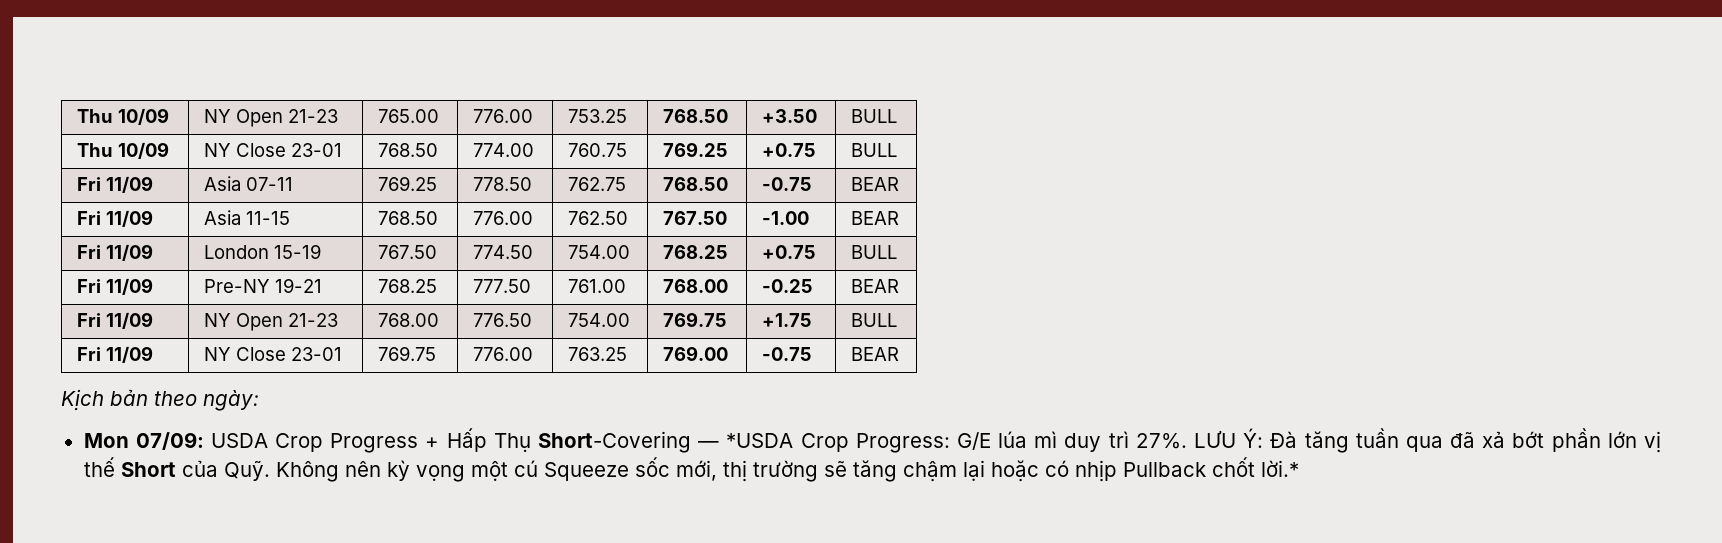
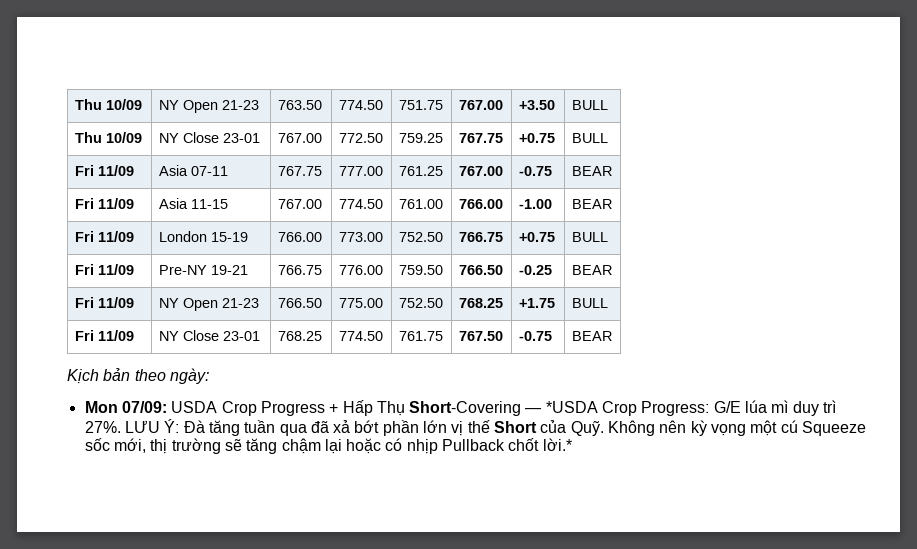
[378,109,440,123] [473,109,534,123] [568,109,628,123] [663,109,729,123] 765.00 | 776.00 | 753.25 | 768.50 -> [277,100,322,110] [338,100,383,110] [398,100,443,110] [458,100,503,110] 763.50 | 774.50 | 751.75 | 767.00
[378,143,439,157] [473,143,535,157] [568,143,628,157] [663,142,729,157] 768.50 | 774.00 | 760.75 | 769.25 -> [277,133,322,143] [338,133,383,143] [398,133,443,143] [458,133,503,143] 767.00 | 772.50 | 759.25 | 767.75
[378,176,438,191] [473,177,533,191] [568,177,627,191] [663,177,729,191] 769.25 | 778.50 | 762.75 | 768.50 -> [277,166,322,176] [338,166,383,176] [398,166,443,176] [458,166,503,176] 767.75 | 777.00 | 761.25 | 767.00
[378,211,439,225] [473,211,534,225] [568,211,629,225] [663,211,728,225] 768.50 | 776.00 | 762.50 | 767.50 -> [277,199,322,209] [338,199,383,209] [398,199,443,209] [458,199,503,209] 767.00 | 774.50 | 761.00 | 766.00
[378,245,438,259] [473,245,534,259] [568,245,631,259] [663,245,729,259] 767.50 | 774.50 | 754.00 | 768.25 -> [277,232,322,242] [338,232,383,242] [398,232,443,242] [458,232,503,242] 766.00 | 773.00 | 752.50 | 766.75
[378,279,438,293] [473,279,532,293] [568,279,627,293] [663,279,729,293] 768.25 | 777.50 | 761.00 | 768.00 -> [277,265,322,275] [338,265,383,275] [398,265,443,275] [458,265,503,275] 766.75 | 776.00 | 759.50 | 766.50
[378,313,440,327] [473,313,533,327] [568,313,631,327] [663,312,728,327] 768.00 | 776.50 | 754.00 | 769.75 -> [277,298,322,308] [338,298,383,308] [398,298,443,308] [458,298,503,308] 766.50 | 775.00 | 752.50 | 768.25
[378,346,437,361] [473,347,534,361] [568,347,628,361] [663,346,729,361] 769.75 | 776.00 | 763.25 | 769.00 -> [277,331,322,341] [338,331,383,341] [398,331,443,341] [458,331,503,341] 768.25 | 774.50 | 761.75 | 767.50

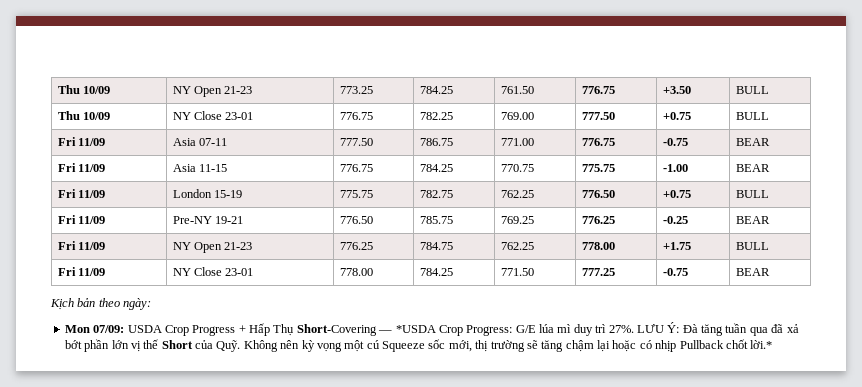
[277,100,322,110] [338,100,383,110] [398,100,443,110] [458,100,503,110] 763.50 | 774.50 | 751.75 | 767.00 -> [339,86,373,94] [419,86,453,94] [500,86,534,94] [581,86,615,94] 773.25 | 784.25 | 761.50 | 776.75
[277,133,322,143] [338,133,383,143] [398,133,443,143] [458,133,503,143] 767.00 | 772.50 | 759.25 | 767.75 -> [339,112,373,120] [419,112,453,120] [500,112,534,120] [581,112,615,120] 776.75 | 782.25 | 769.00 | 777.50
[277,166,322,176] [338,166,383,176] [398,166,443,176] [458,166,503,176] 767.75 | 777.00 | 761.25 | 767.00 -> [339,138,373,146] [419,138,453,146] [500,138,534,146] [581,138,615,146] 777.50 | 786.75 | 771.00 | 776.75
[277,199,322,209] [338,199,383,209] [398,199,443,209] [458,199,503,209] 767.00 | 774.50 | 761.00 | 766.00 -> [339,164,373,172] [419,164,453,172] [500,164,534,172] [581,164,615,172] 776.75 | 784.25 | 770.75 | 775.75
[277,232,322,242] [338,232,383,242] [398,232,443,242] [458,232,503,242] 766.00 | 773.00 | 752.50 | 766.75 -> [339,190,373,198] [419,190,453,198] [500,190,534,198] [581,190,615,198] 775.75 | 782.75 | 762.25 | 776.50
[277,265,322,275] [338,265,383,275] [398,265,443,275] [458,265,503,275] 766.75 | 776.00 | 759.50 | 766.50 -> [339,216,373,224] [419,216,453,224] [500,216,534,224] [581,216,615,224] 776.50 | 785.75 | 769.25 | 776.25
[277,298,322,308] [338,298,383,308] [398,298,443,308] [458,298,503,308] 766.50 | 775.00 | 752.50 | 768.25 -> [339,242,373,250] [419,242,453,250] [500,242,534,250] [581,242,615,250] 776.25 | 784.75 | 762.25 | 778.00
[277,331,322,341] [338,331,383,341] [398,331,443,341] [458,331,503,341] 768.25 | 774.50 | 761.75 | 767.50 -> [339,268,373,276] [419,268,453,276] [500,268,534,276] [581,268,615,276] 778.00 | 784.25 | 771.50 | 777.25

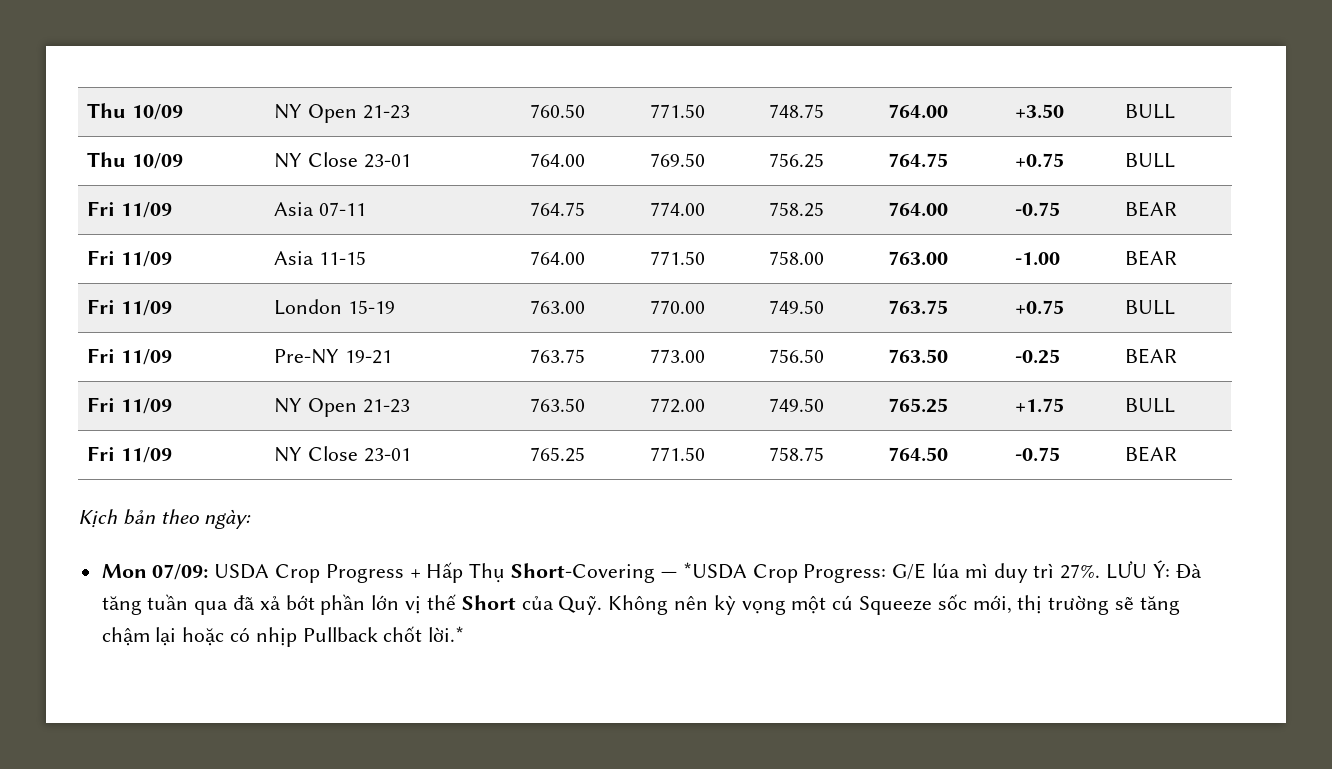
[339,86,373,94] [419,86,453,94] [500,86,534,94] [581,86,615,94] 773.25 | 784.25 | 761.50 | 776.75 -> [530,104,586,118] [650,104,706,118] [769,104,825,118] [888,104,949,119] 760.50 | 771.50 | 748.75 | 764.00
[339,112,373,120] [419,112,453,120] [500,112,534,120] [581,112,615,120] 776.75 | 782.25 | 769.00 | 777.50 -> [530,153,586,167] [650,153,706,167] [769,153,825,168] [888,153,949,168] 764.00 | 769.50 | 756.25 | 764.75
[339,138,373,146] [419,138,453,146] [500,138,534,146] [581,138,615,146] 777.50 | 786.75 | 771.00 | 776.75 -> [530,202,586,216] [650,202,706,216] [769,202,825,217] [888,202,949,217] 764.75 | 774.00 | 758.25 | 764.00
[339,164,373,172] [419,164,453,172] [500,164,534,172] [581,164,615,172] 776.75 | 784.25 | 770.75 | 775.75 -> [530,251,586,265] [650,251,706,265] [769,251,825,265] [888,251,949,266] 764.00 | 771.50 | 758.00 | 763.00
[339,190,373,198] [419,190,453,198] [500,190,534,198] [581,190,615,198] 775.75 | 782.75 | 762.25 | 776.50 -> [530,300,586,314] [650,300,706,314] [769,300,825,314] [888,300,949,315] 763.00 | 770.00 | 749.50 | 763.75
[339,216,373,224] [419,216,453,224] [500,216,534,224] [581,216,615,224] 776.50 | 785.75 | 769.25 | 776.25 -> [530,349,586,363] [650,349,706,363] [769,349,825,363] [888,349,949,364] 763.75 | 773.00 | 756.50 | 763.50
[339,242,373,250] [419,242,453,250] [500,242,534,250] [581,242,615,250] 776.25 | 784.75 | 762.25 | 778.00 -> [530,398,586,412] [650,398,706,413] [769,398,825,412] [888,398,949,413] 763.50 | 772.00 | 749.50 | 765.25
[339,268,373,276] [419,268,453,276] [500,268,534,276] [581,268,615,276] 778.00 | 784.25 | 771.50 | 777.25 -> [530,447,586,462] [650,447,706,461] [769,447,825,461] [888,447,949,462] 765.25 | 771.50 | 758.75 | 764.50

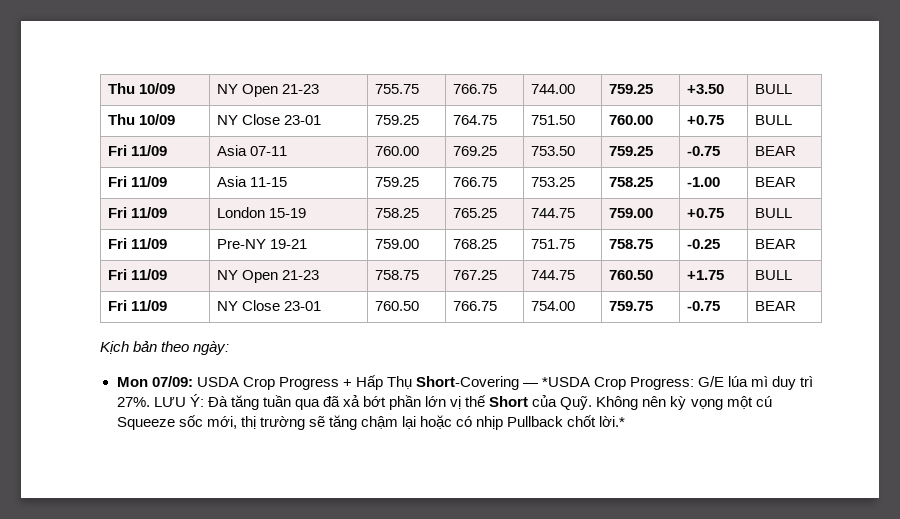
[530,104,586,118] [650,104,706,118] [769,104,825,118] [888,104,949,119] 760.50 | 771.50 | 748.75 | 764.00 -> [374,84,419,94] [452,84,497,94] [530,84,575,94] [608,84,653,94] 755.75 | 766.75 | 744.00 | 759.25
[530,153,586,167] [650,153,706,167] [769,153,825,168] [888,153,949,168] 764.00 | 769.50 | 756.25 | 764.75 -> [374,115,419,125] [452,115,497,125] [530,115,575,125] [608,115,653,125] 759.25 | 764.75 | 751.50 | 760.00
[530,202,586,216] [650,202,706,216] [769,202,825,217] [888,202,949,217] 764.75 | 774.00 | 758.25 | 764.00 -> [374,146,419,156] [452,146,497,156] [530,146,575,156] [608,146,653,156] 760.00 | 769.25 | 753.50 | 759.25
[530,251,586,265] [650,251,706,265] [769,251,825,265] [888,251,949,266] 764.00 | 771.50 | 758.00 | 763.00 -> [374,177,419,187] [452,177,497,187] [530,177,575,187] [608,177,653,187] 759.25 | 766.75 | 753.25 | 758.25
[530,300,586,314] [650,300,706,314] [769,300,825,314] [888,300,949,315] 763.00 | 770.00 | 749.50 | 763.75 -> [374,208,419,218] [452,208,497,218] [530,208,575,218] [608,208,653,218] 758.25 | 765.25 | 744.75 | 759.00
[530,349,586,363] [650,349,706,363] [769,349,825,363] [888,349,949,364] 763.75 | 773.00 | 756.50 | 763.50 -> [374,239,419,249] [452,239,497,249] [530,239,575,249] [608,239,653,249] 759.00 | 768.25 | 751.75 | 758.75
[530,398,586,412] [650,398,706,413] [769,398,825,412] [888,398,949,413] 763.50 | 772.00 | 749.50 | 765.25 -> [374,270,419,280] [452,270,497,280] [530,270,575,280] [608,270,653,280] 758.75 | 767.25 | 744.75 | 760.50
[530,447,586,462] [650,447,706,461] [769,447,825,461] [888,447,949,462] 765.25 | 771.50 | 758.75 | 764.50 -> [374,301,419,311] [452,301,497,311] [530,301,575,311] [608,301,653,311] 760.50 | 766.75 | 754.00 | 759.75

